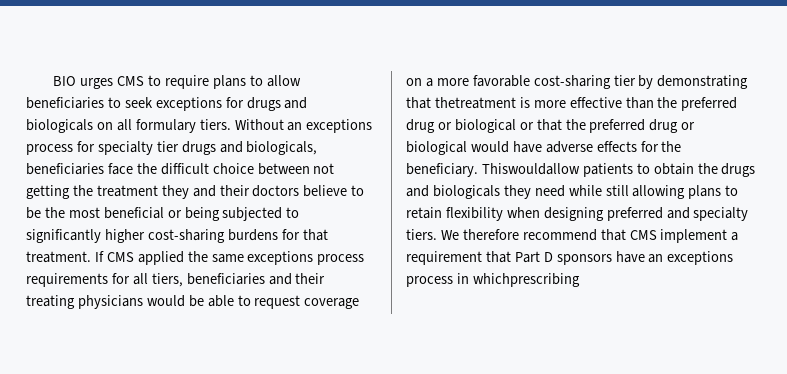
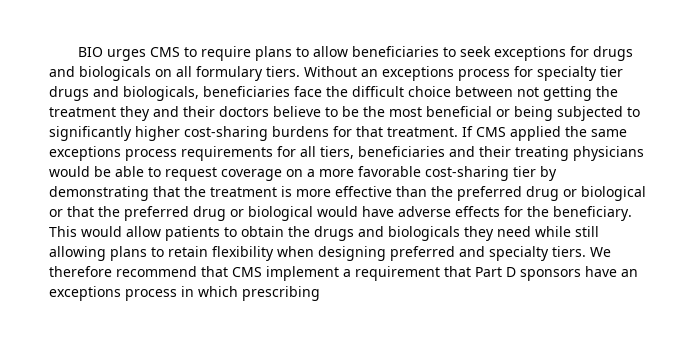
[434,97,516,109] thetreatment -> [184,186,277,197] the treatment
[481,163,580,175] Thiswouldallow -> [49,226,161,237] This would allow
[472,273,580,287] whichprescribing -> [198,286,320,301] which prescribing

